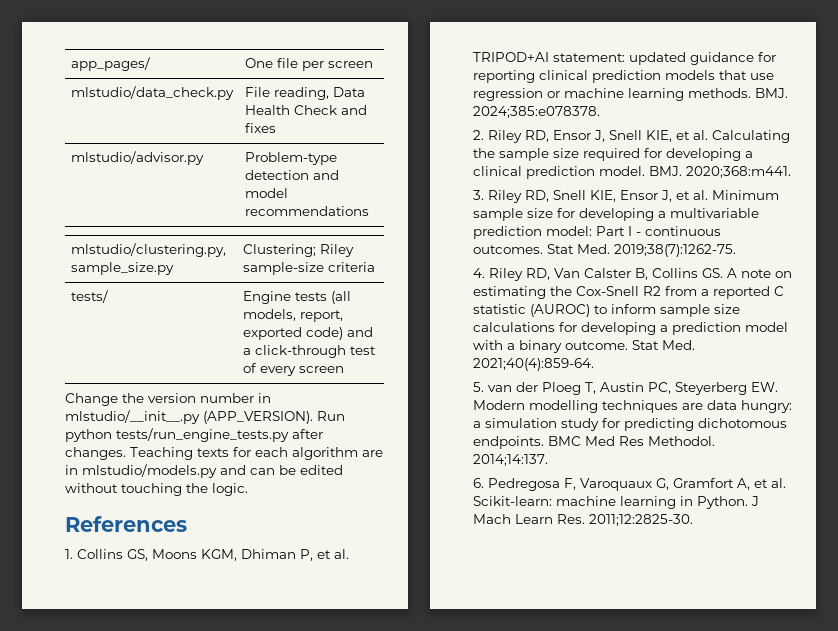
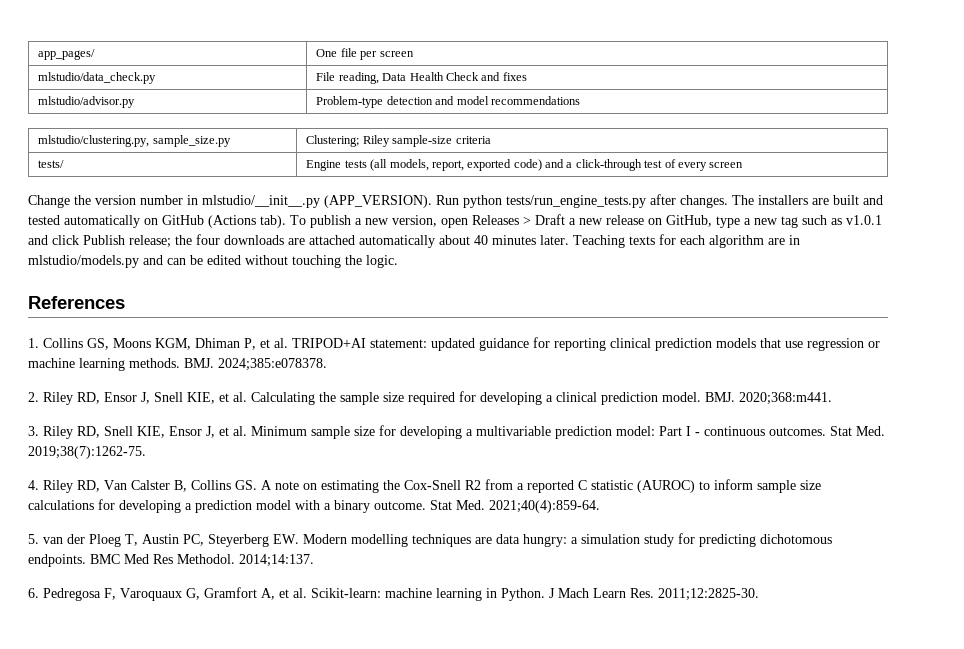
(126, 453) none -> [732,195,883,205] [28,214,882,228] [28,234,569,248] The installers are built and tested automatically on GitHub (Actions tab). To publish a new version, open Releases > Draft a new release on GitHub, type a new tag such as v1.0.1 and click Publish release; the four downloads are attached automatically about 40 minutes later.

